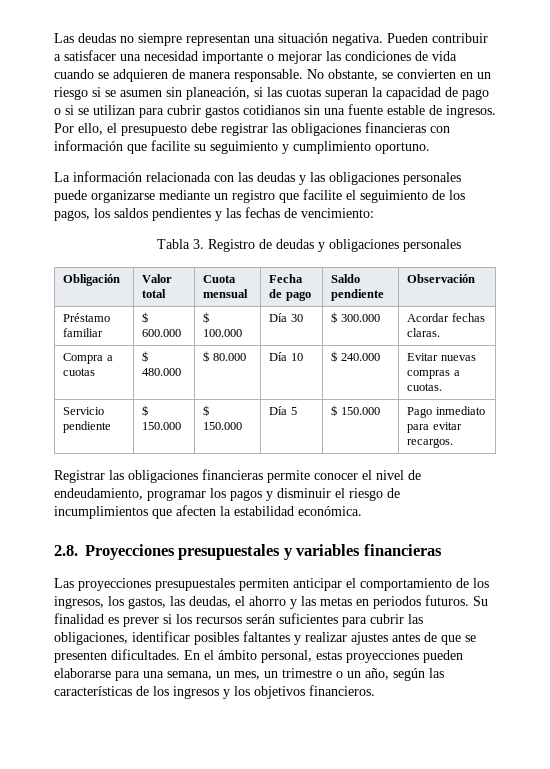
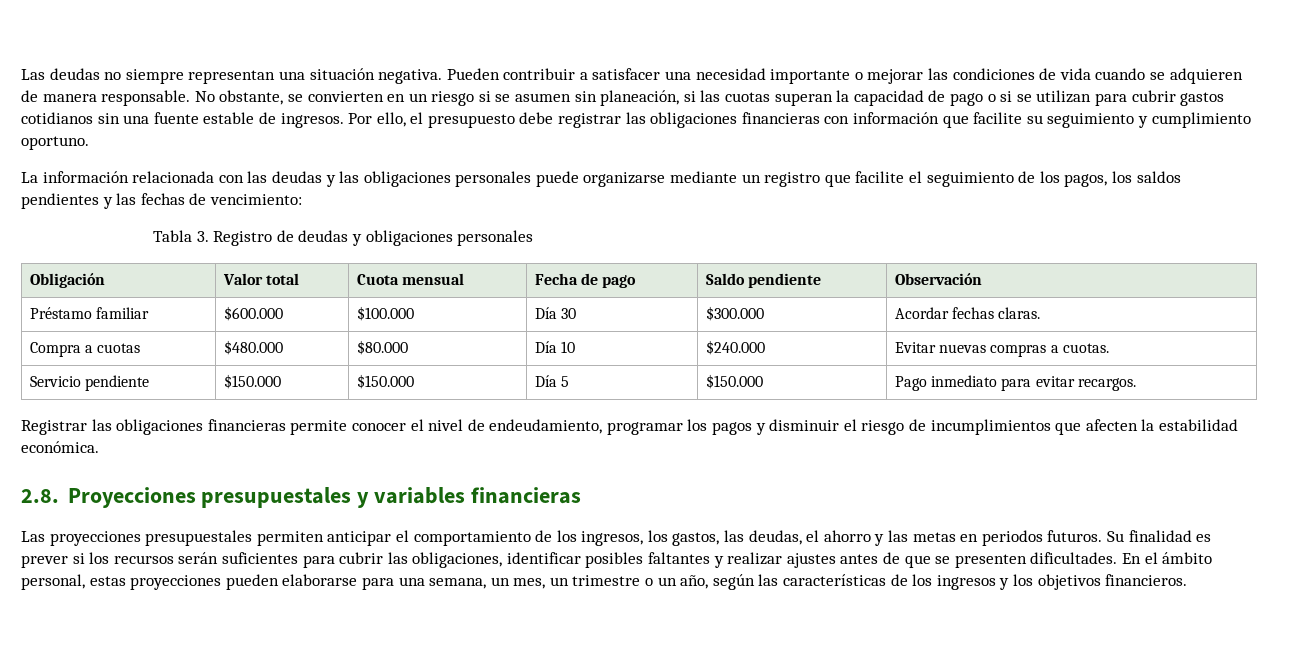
[142,312,149,323] [142,329,182,337] [203,312,210,323] [203,329,243,337] $ 600.000 | $ 100.000 -> [223,306,283,321] [356,306,414,321] $600.000 | $100.000
[331,312,380,323] $ 300.000 -> [705,306,764,321] $300.000
[142,351,149,362] [142,368,182,376] [203,351,246,362] $ 480.000 | $ 80.000 -> [223,340,283,355] [356,340,408,355] $480.000 | $80.000
[331,351,380,362] $ 240.000 -> [705,340,765,355] $240.000
[142,405,149,416] [142,422,182,430] [203,405,210,416] [203,422,243,430] $ 150.000 | $ 150.000 -> [223,374,281,389] [356,374,414,389] $150.000 | $150.000
[331,405,380,416] $ 150.000 -> [705,374,763,389] $150.000

